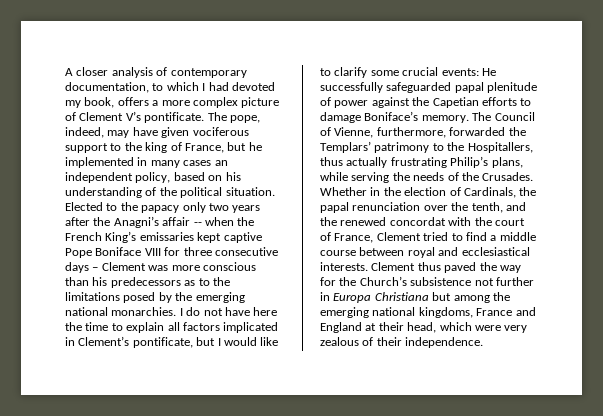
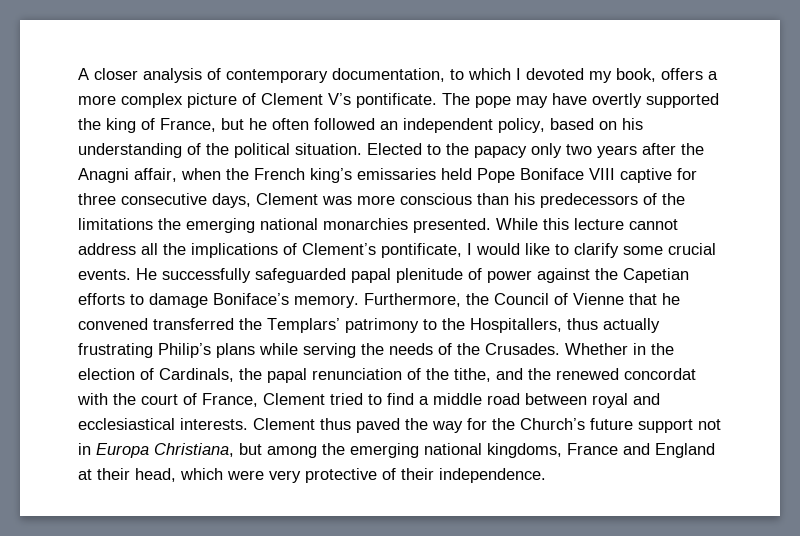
[208,82,229,91] had -> (521, 74) none
[229,115,260,123] [65,127,249,138] [65,143,122,153] pope, indeed, may have given vociferous support to -> [475,93,719,108] pope may have overtly supported
[65,157,212,168] implemented in many cases -> [272,118,375,130] often followed
[113,216,255,228] [65,231,262,243] Anagni’s affair -- when the French King’s emissaries kept captive -> [78,168,472,183] Anagni affair, when the French king’s emissaries held
(161, 252) none -> [620,168,672,183] captive
[65,262,99,273] days – -> [212,193,251,208] days,
[184,277,230,286] [65,292,245,303] [65,307,278,316] [65,322,279,333] [65,337,75,346] as to the limitations posed by the emerging national monarchies. I do not have here the time to explain all factors implicated in -> [643,193,685,205] [78,218,678,233] [78,243,297,258] of the limitations the emerging national monarchies presented. While this lecture cannot address all the implications of
[196,337,216,346] but -> (462, 250) none
[441,68,479,76] events: -> [78,269,131,280] events.
[472,112,535,121] [320,127,506,138] The Council of Vienne, furthermore, forwarded -> [364,293,680,307] [78,318,234,330] Furthermore, the Council of Vienne that he convened transferred
[491,157,523,168] plans, -> [216,343,255,358] plans
[423,202,503,213] over the tenth, -> [407,368,491,382] of the tithe,
[320,250,356,256] course -> [487,393,520,405] road
[410,277,534,286] subsistence not further -> [590,418,721,433] future support not
[374,292,429,301] Christiana -> [154,443,234,457] Christiana,
[320,337,359,346] zealous -> [305,468,377,483] protective

